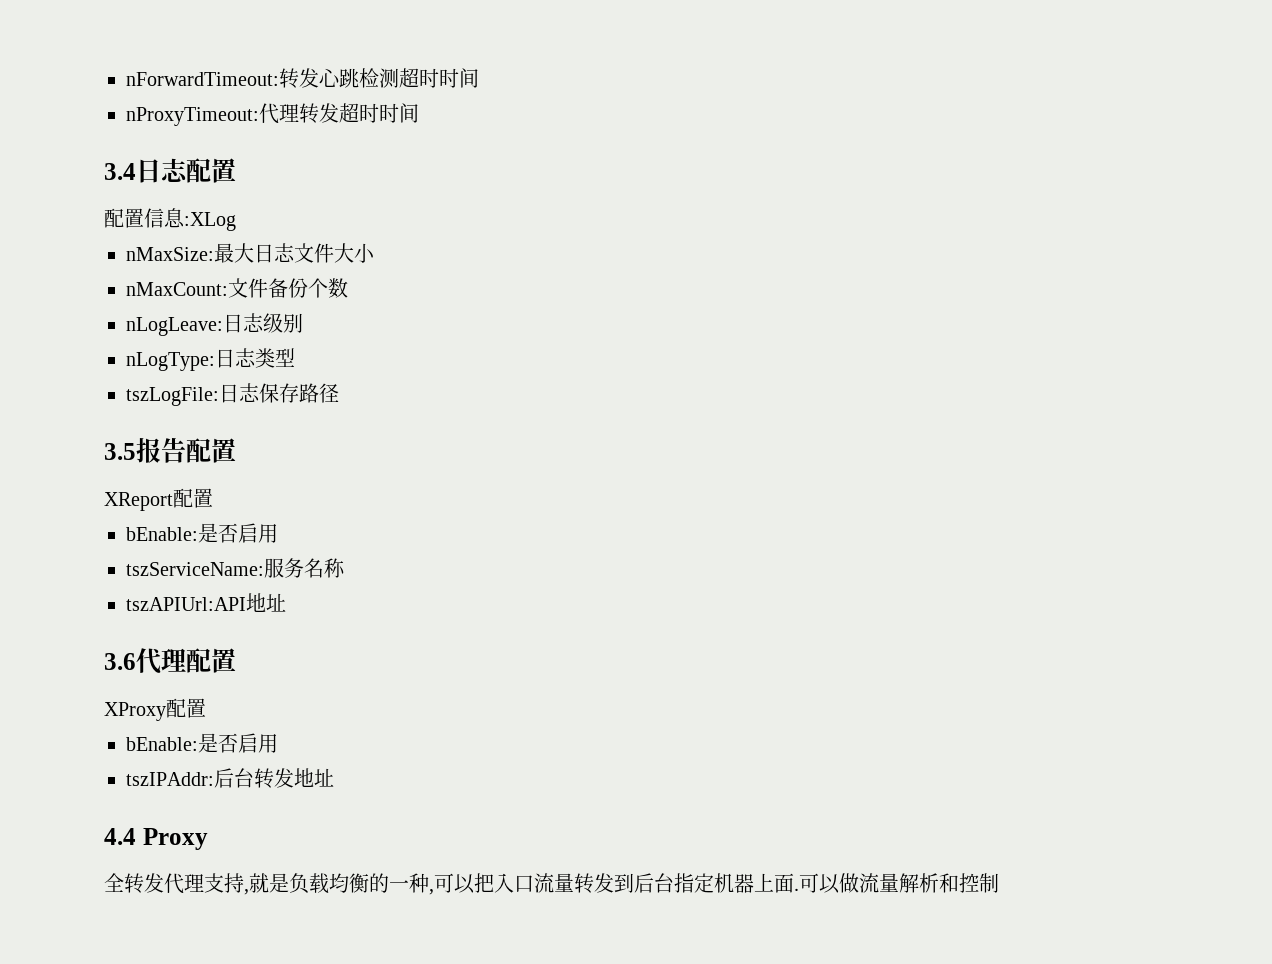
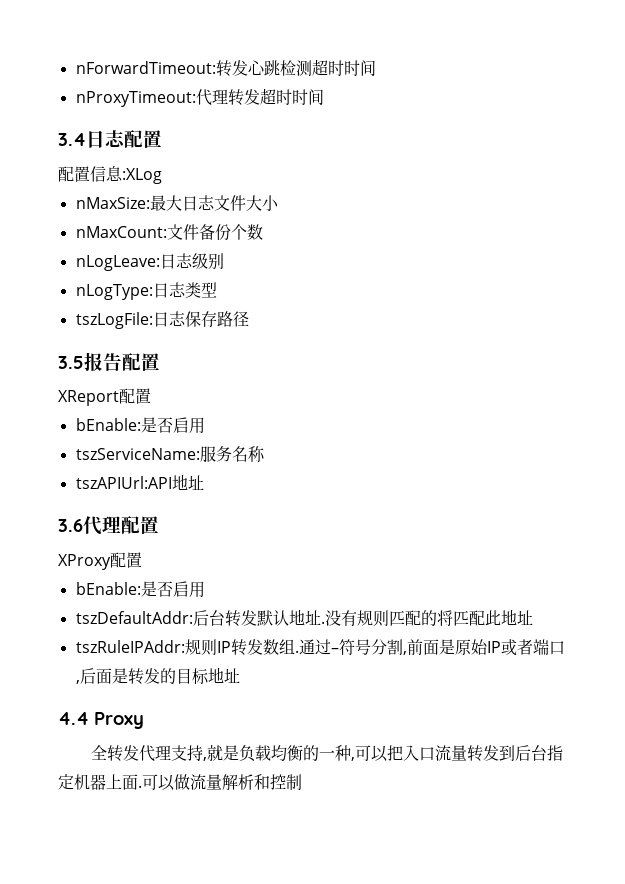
[126,772,214,786] tszIPAddr: -> [75,611,193,624] tszDefaultAddr:
(294, 778) none -> [256,609,533,627] [75,639,565,656] [75,668,209,685] 默认地址.没有规则匹配的将匹配此地址 // tszRuleIPAddr:规则IP转发数组.通过–符号分割,前面是原始IP或者端口,后面是转发的目标

